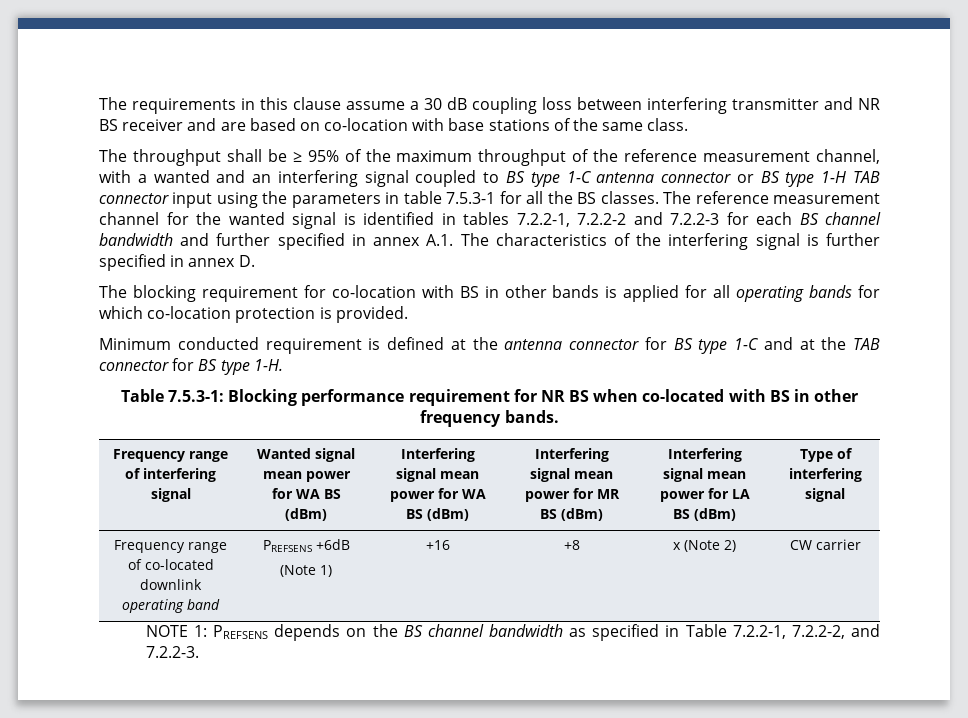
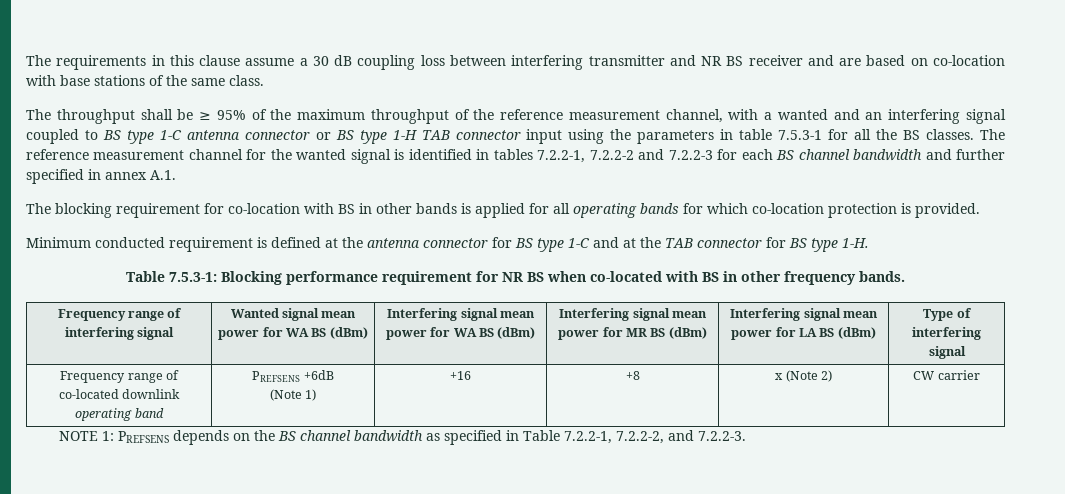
[460,233,880,250] [99,254,255,271] The characteristics of the interfering signal is further specified in annex D. -> (176, 175) none

